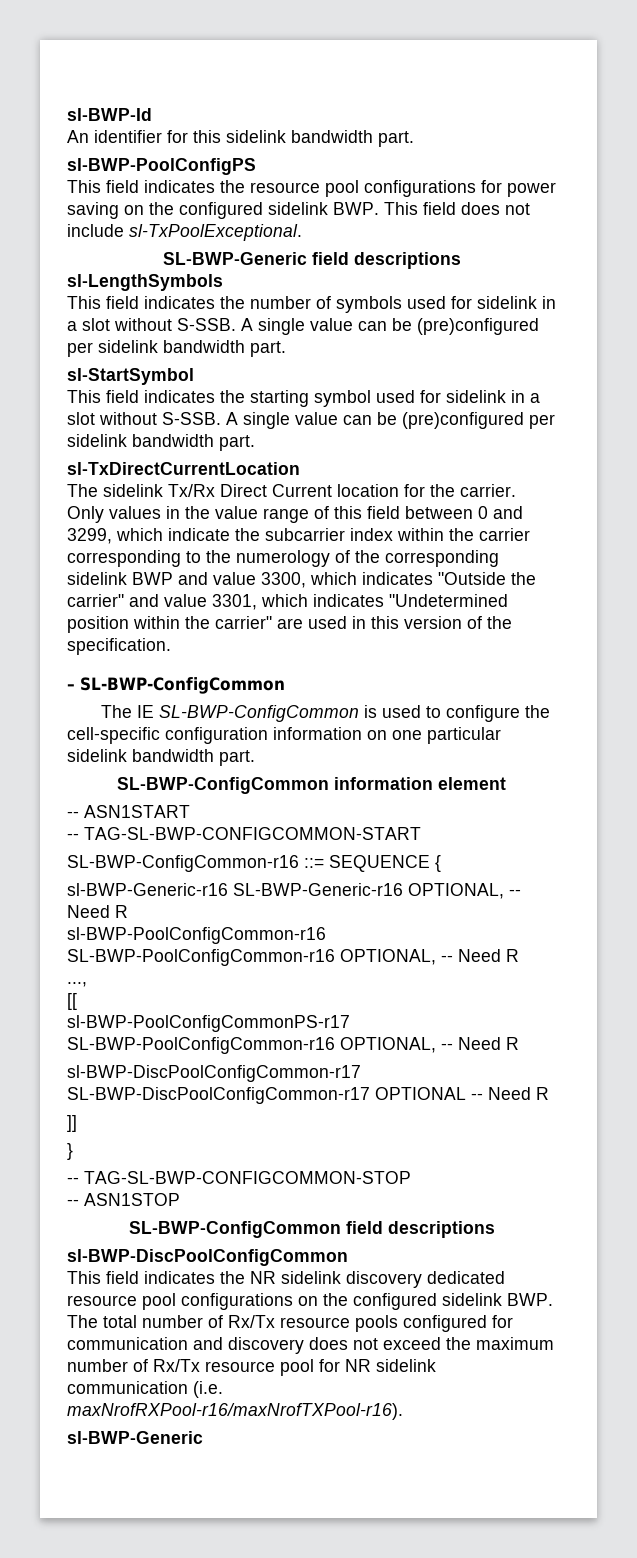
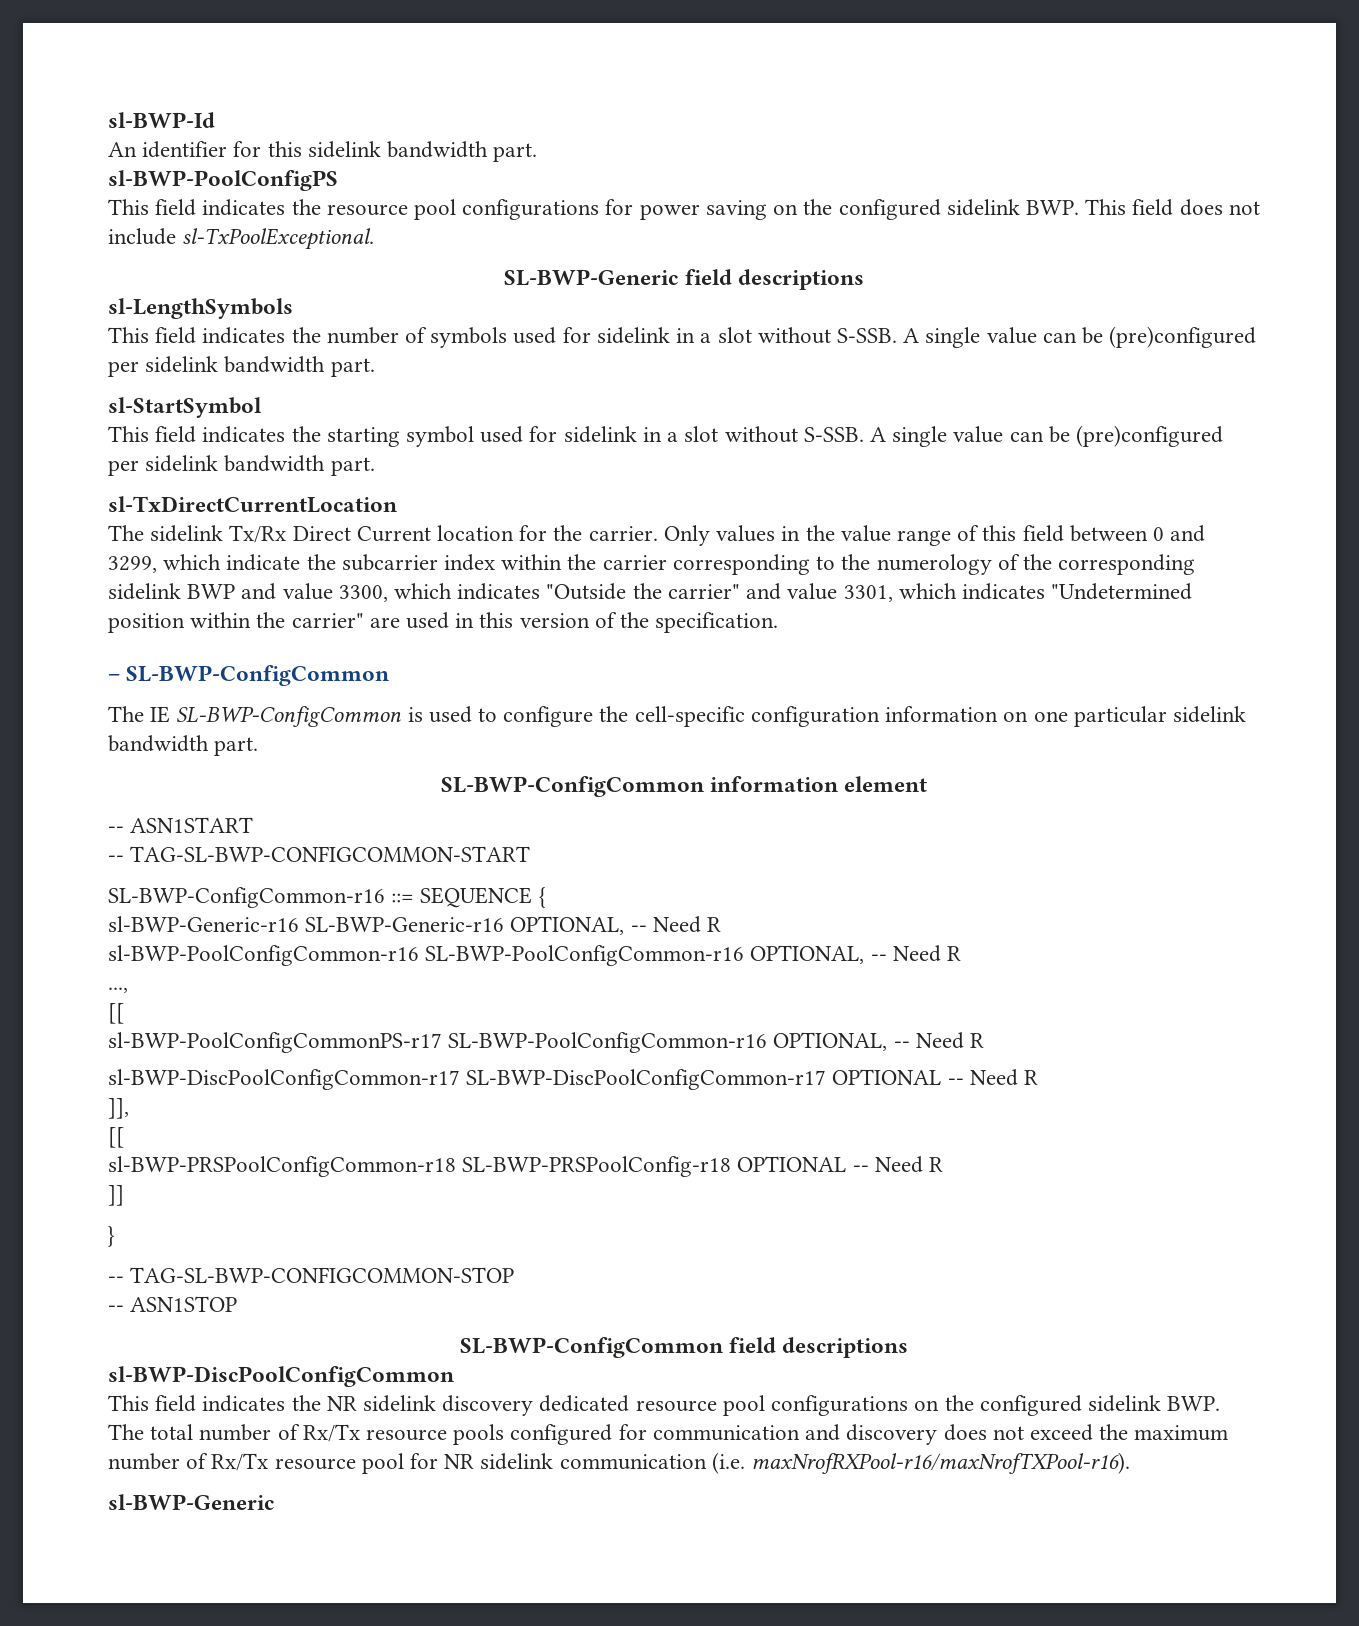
(549, 1093) none -> [108,1098,129,1119] [108,1127,124,1148] [108,1156,944,1177] // ]], // [[ // sl-BWP-PRSPoolConfigCommon-r18 SL-BWP-PRSPoolConfig-r18 OPTIONAL -- Need R

